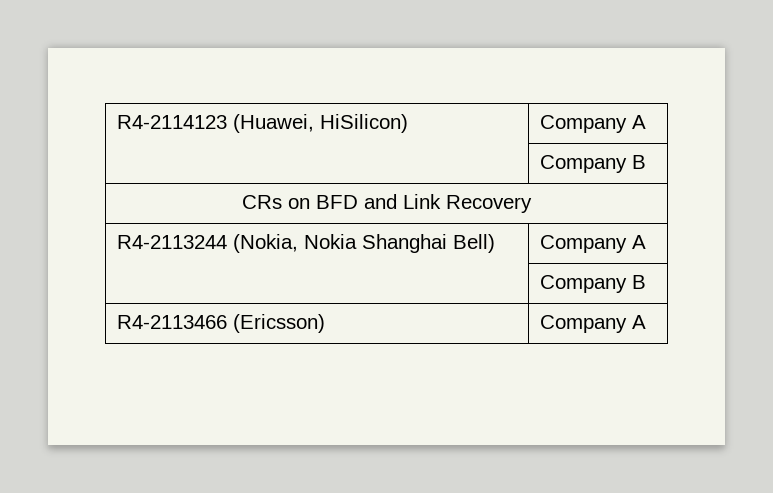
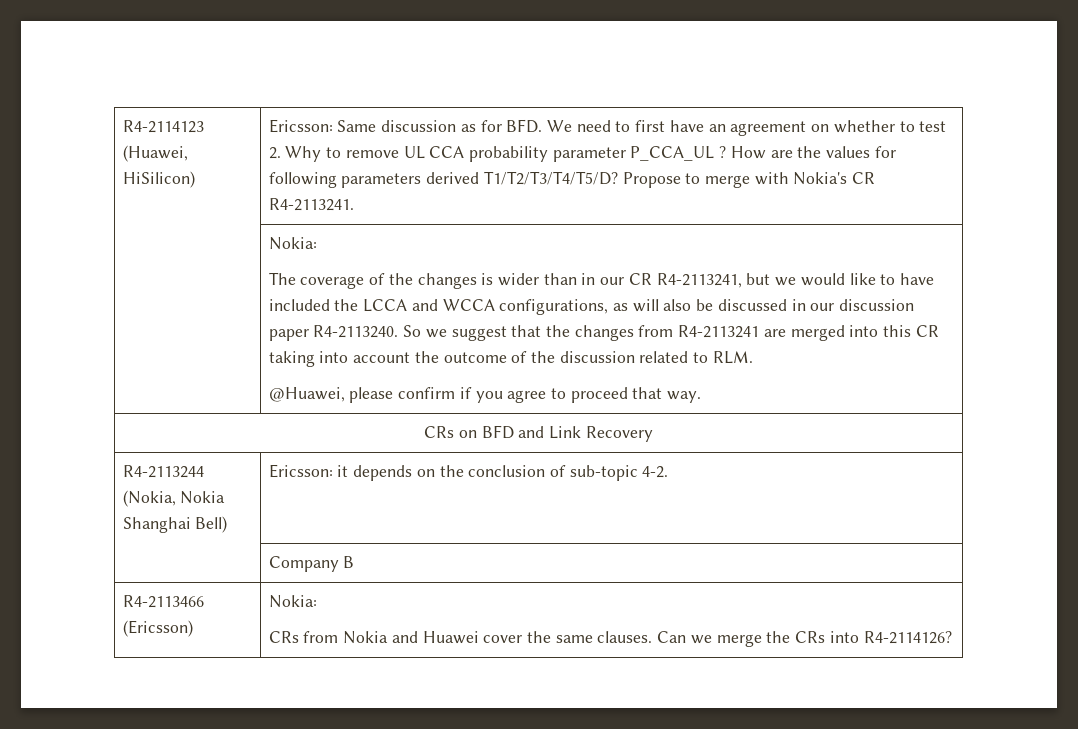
[540,115,647,133] [540,155,647,173] Company A // | Company B -> [268,119,947,136] [268,146,896,162] [268,171,876,188] [268,198,354,211] [268,237,317,250] [268,272,935,289] [268,299,915,315] [268,325,939,341] [268,351,753,367] [268,387,702,403] Ericsson: Same discussion as for BFD. We need to first have an agreement on whether to test 2. Why to remove UL CCA probability parameter P_CCA_UL ? How are the values for following parameters derived T1/T2/T3/T4/T5/D? Propose to merge with Nokia's CR R4-2113241. // | Nokia: // The coverage of the changes is wider than in our CR R4-2113241, but we would like to have included the LCCA and WCCA configurations, as will also be discussed in our discussion paper R4-2113240. So we suggest that the changes from R4-2113241 are merged into this CR taking into account the outcome of the discussion related to RLM. // @Huawei, please confirm if you agree to proceed that way.
[540,235,647,253] [540,275,647,293] [117,314,326,333] [540,315,647,333] Company A // | Company B // R4-2113466 (Ericsson) | Company A -> [268,464,669,481] [268,556,355,572] [122,595,204,608] [122,620,193,637] [268,595,317,608] [268,631,952,647] Ericsson: it depends on the conclusion of sub-topic 4-2. // | Company B // R4-2113466 (Ericsson) | Nokia: // CRs from Nokia and Huawei cover the same clauses. Can we merge the CRs into R4-2114126?

